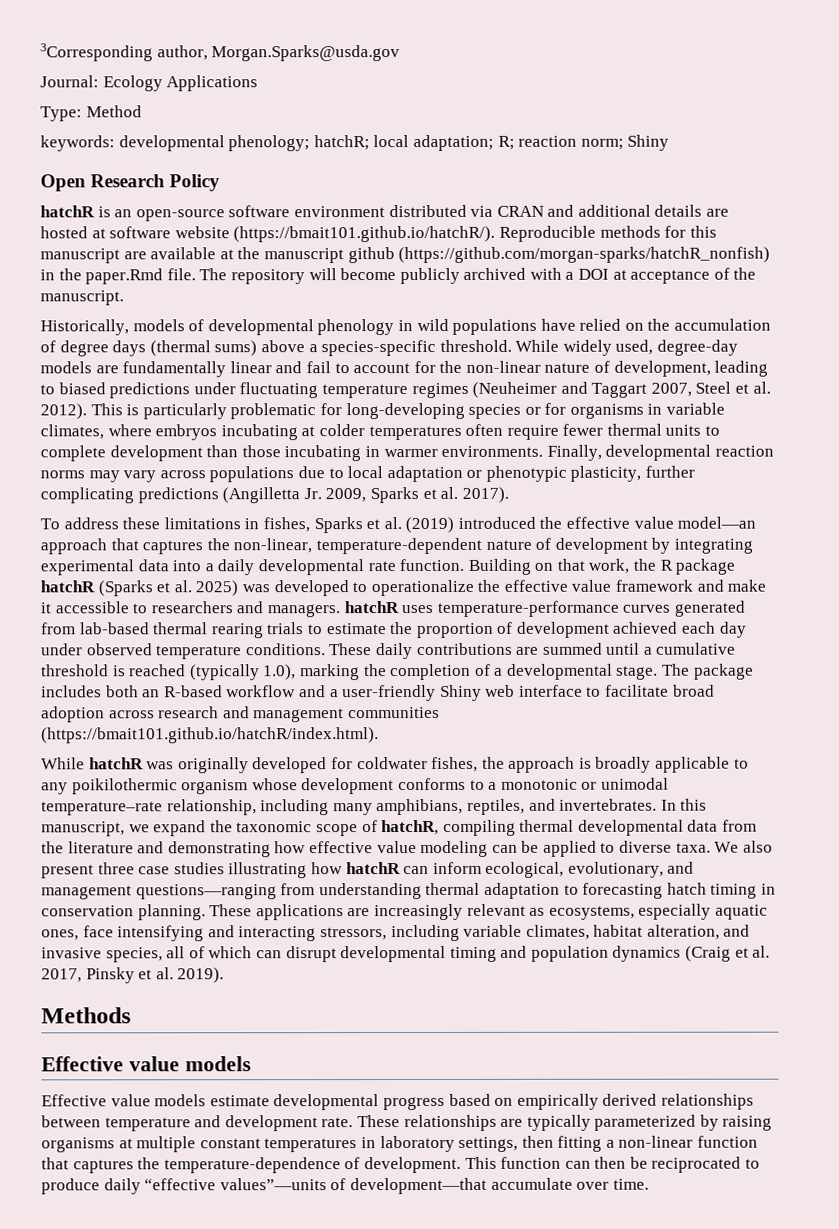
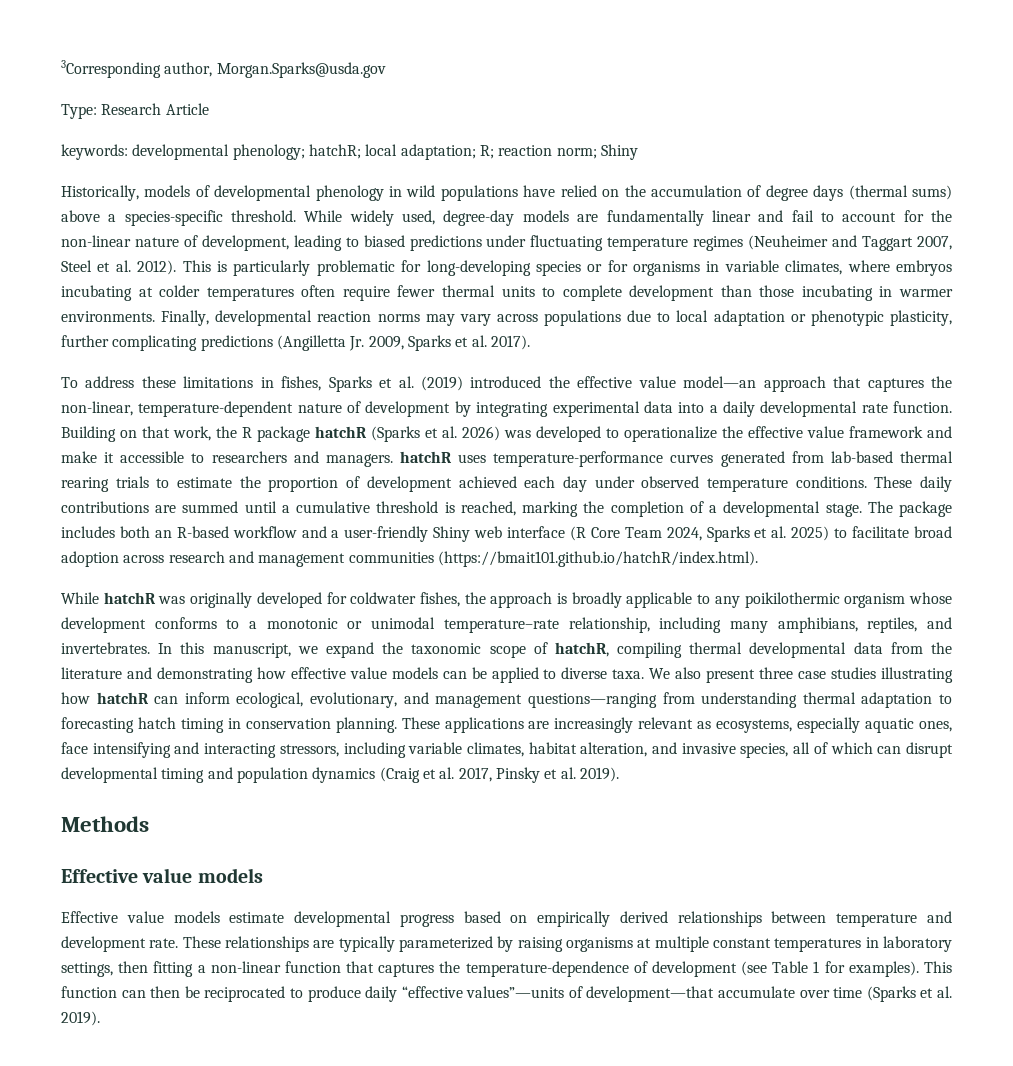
[40,75,259,92] // Journal: Ecology Applications -> (386, 70) none
[85,105,142,118] Method -> [101,103,209,115] Research Article
[40,174,221,192] [40,204,730,222] [40,225,717,243] [40,246,771,264] [40,267,757,285] [40,290,124,306] // Open Research Policy // hatchR is an open-source software environment distributed via CRAN and additional details are hosted at software website (https://bmait101.github.io/hatchR/). Reproducible methods for this manuscript are available at the manuscript github (https://github.com/morgan-sparks/hatchR_nonfish) in the paper.Rmd file. The repository will become publicly archived with a DOI at acceptance of the manuscript. -> (638, 152) none
[195,580,239,597] 2025) -> [462,426,500,441] 2026)
[129,664,297,681] reached (typically 1.0), -> [460,501,516,516] reached,
(583, 690) none -> [569,526,830,542] (R Core Team 2024, Sparks et al. 2025)
[420,840,489,857] modeling -> [391,667,438,679] models
[363,1156,461,1174] development. -> [651,961,919,977] development (see Table 1 for examples).
[612,1178,649,1190] time. -> [833,986,953,1002] [61,1011,100,1026] time (Sparks et al. 2019).

